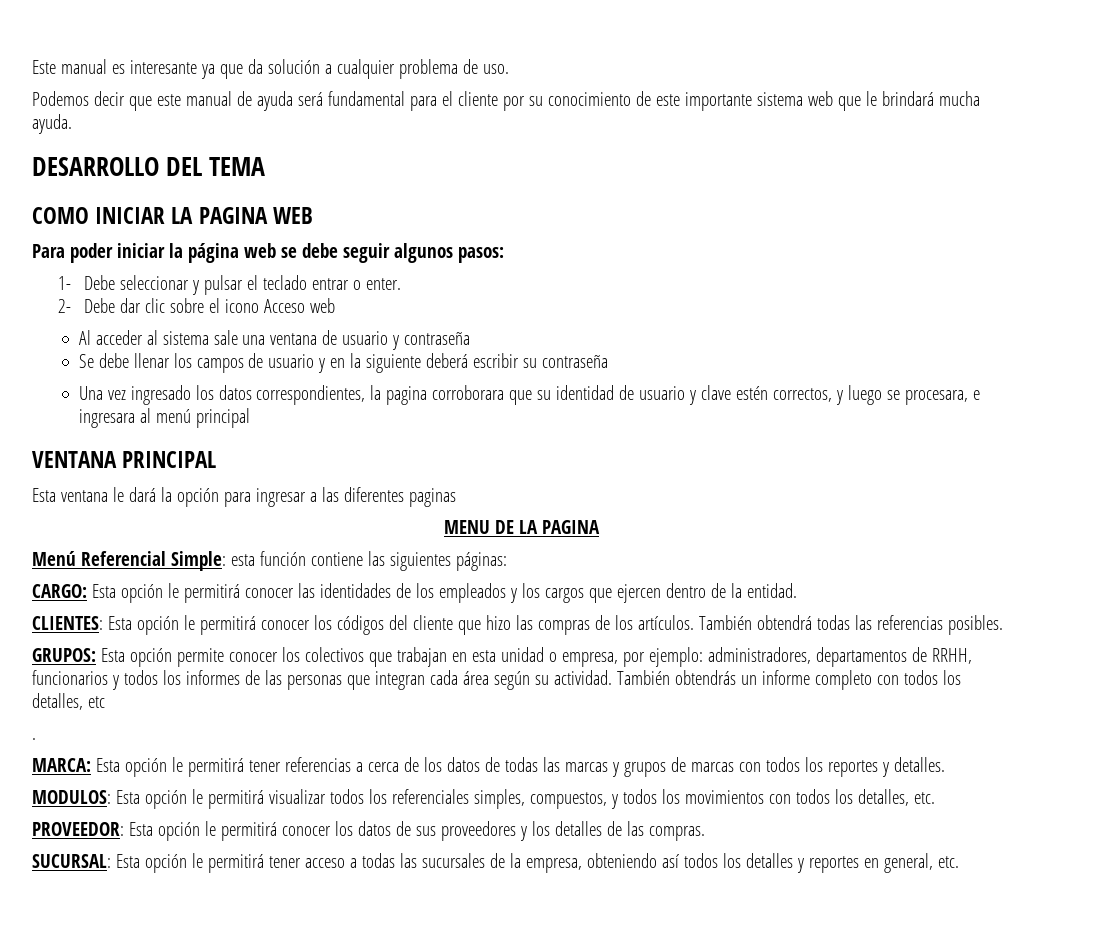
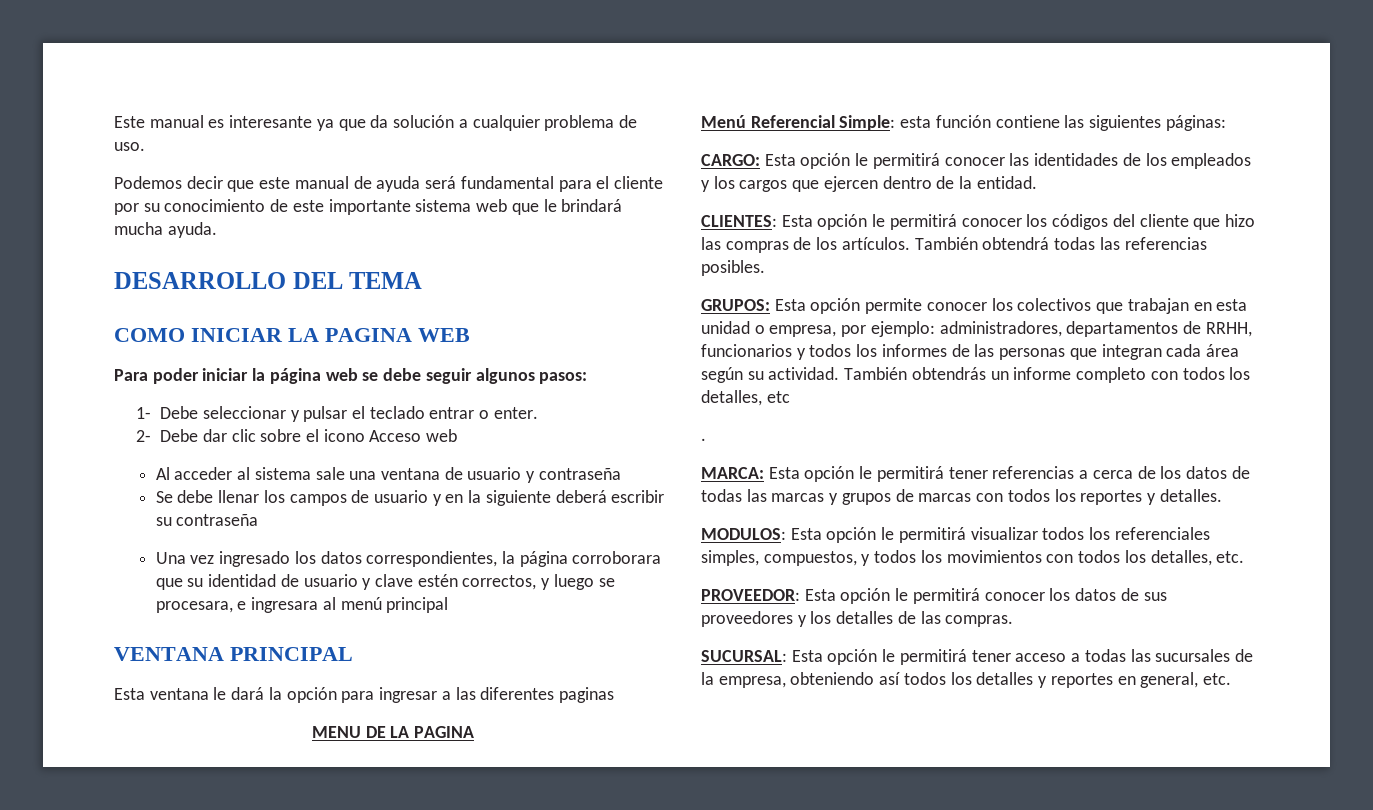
[386,386,428,405] pagina -> [519,551,568,567] página

